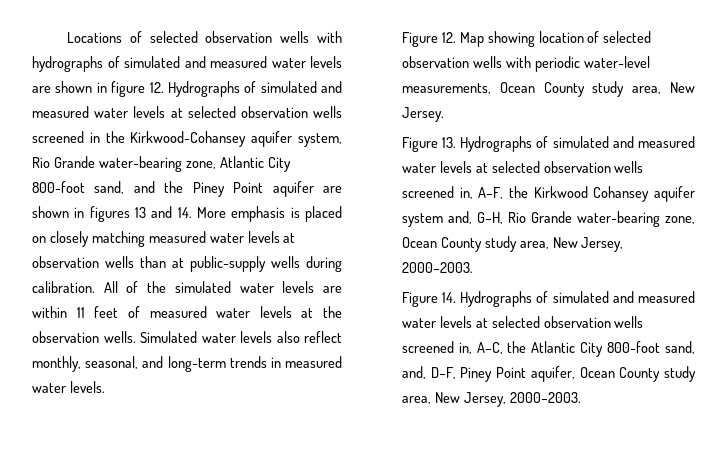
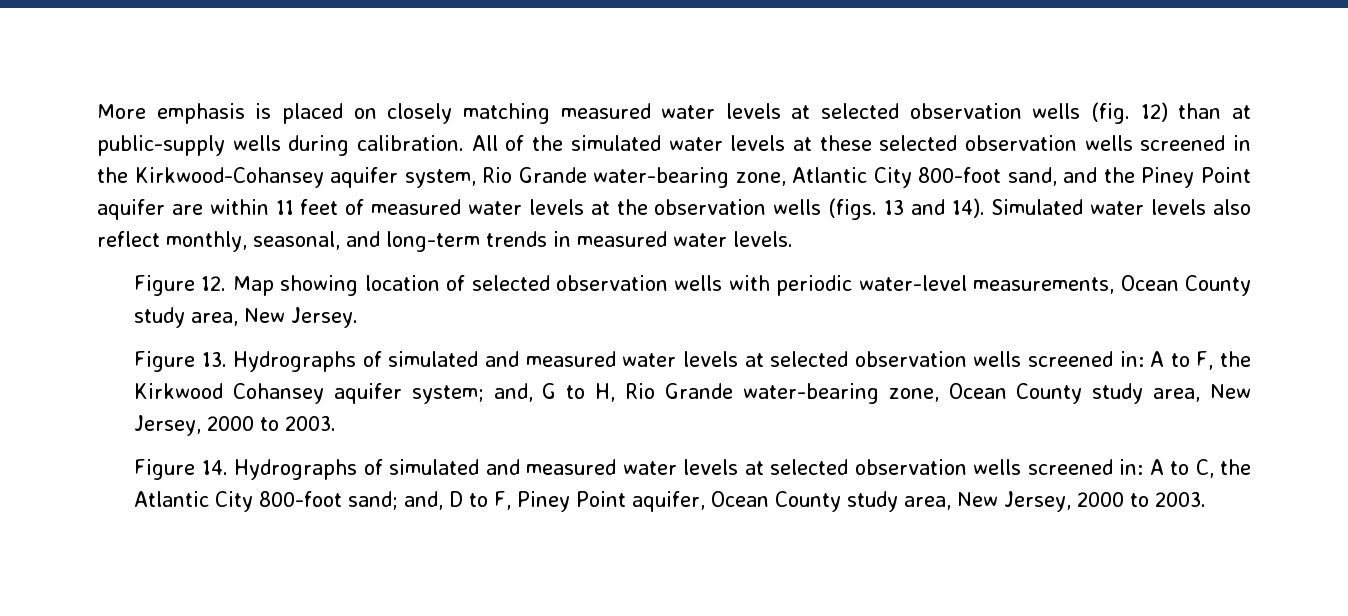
[66,31,342,43] [32,56,342,72] [32,81,342,97] [32,106,342,118] Locations of selected observation wells with hydrographs of simulated and measured water levels are shown in figure 12. Hydrographs of simulated and measured water levels at selected observation wells -> [97,102,1252,124] [97,135,1133,156] More emphasis is placed on closely matching measured water levels at selected observation wells (fig. 12) than at public-supply wells during calibration. All of the simulated water levels at these selected observation wells
[32,206,342,222] [32,231,296,247] [32,256,342,272] [32,281,343,293] shown in figures 13 and 14. More emphasis is placed on closely matching measured water levels at observation wells than at public-supply wells during calibration. All of the simulated water levels are -> (203, 209) none
[103,331,136,343] wells. -> [773,198,985,220] wells (figs. 13 and 14).
[459,186,695,202] [401,211,503,227] in, A–F, the Kirkwood Cohansey aquifer system and, G–H, -> [1119,351,1251,370] [134,383,616,404] in: A to F, the Kirkwood Cohansey aquifer system; and, G to H,
[401,262,473,273] 2000–2003. -> [207,416,337,431] 2000 to 2003.
[458,341,695,357] [401,366,456,379] in, A–C, the Atlantic City 800-foot sand, and, D–F, -> [1119,459,1251,478] [134,491,512,512] in: A to C, the Atlantic City 800-foot sand; and, D to F,
[509,392,581,403] 2000–2003. -> [1077,492,1207,507] 2000 to 2003.

